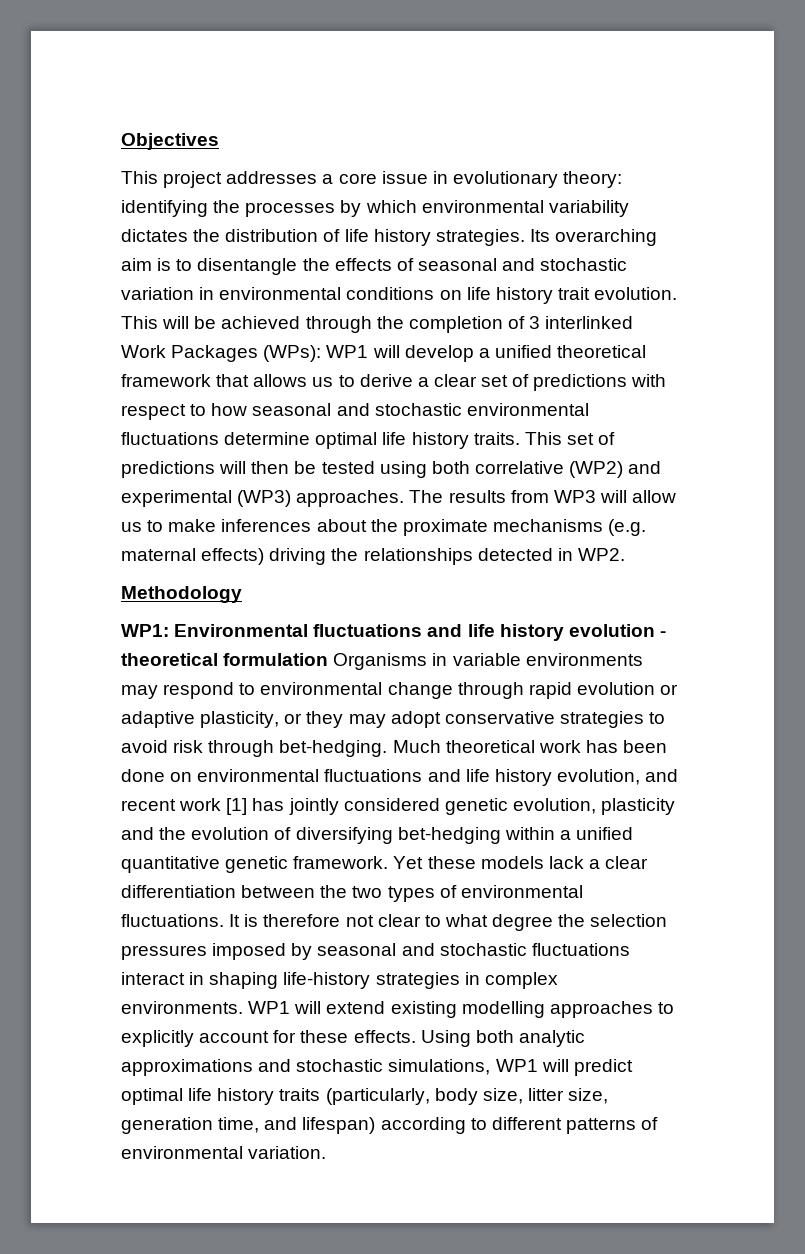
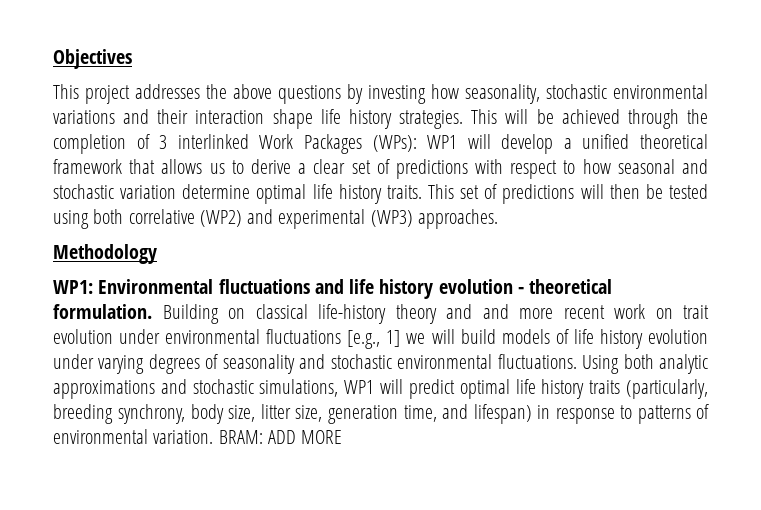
[322,171,623,188] [121,200,629,217] [121,229,658,246] [121,258,628,275] [121,287,678,304] a core issue in evolutionary theory: identifying the processes by which environmental variability dictates the distribution of life history strategies. Its overarching aim is to disentangle the effects of seasonal and stochastic variation in environmental conditions on life history trait evolution. -> [206,84,708,104] [53,109,464,129] the above questions by investing how seasonality, stochastic environmental variations and their interaction shape life history strategies.
[466,403,589,416] [121,432,219,445] environmental fluctuations -> [120,185,177,199] variation
[409,490,677,503] [121,519,647,536] [121,548,625,565] The results from WP3 will allow us to make inferences about the proximate mechanisms (e.g. maternal effects) driving the relationships detected in WP2. -> (498, 219) none
[223,653,643,670] [121,682,679,699] [121,711,666,728] [121,740,668,757] [121,769,679,786] [121,798,676,815] [121,827,634,844] [121,856,649,873] [121,885,583,902] [121,914,668,931] [121,943,630,960] [121,972,558,989] [121,1001,674,1018] [121,1030,416,1047] formulation Organisms in variable environments may respond to environmental change through rapid evolution or adaptive plasticity, or they may adopt conservative strategies to avoid risk through bet-hedging. Much theoretical work has been done on environmental fluctuations and life history evolution, and recent work [1] has jointly considered genetic evolution, plasticity and the evolution of diversifying bet-hedging within a unified quantitative genetic framework. Yet these models lack a clear differentiation between the two types of environmental fluctuations. It is therefore not clear to what degree the selection pressures imposed by seasonal and stochastic fluctuations interact in shaping life-history strategies in complex environments. WP1 will extend existing modelling approaches to explicitly account for these effects. -> [53,304,709,324] [53,329,709,349] [53,354,577,374] formulation. Building on classical life-history theory and and more recent work on trait evolution under environmental fluctuations [e.g., 1] we will build models of life history evolution under varying degrees of seasonality and stochastic environmental fluctuations.
(430, 1096) none -> [53,404,186,424] breeding synchrony,
[380,1117,562,1134] according to different -> [536,405,632,424] in response to
(327, 1152) none -> [218,430,343,444] BRAM: ADD MORE

